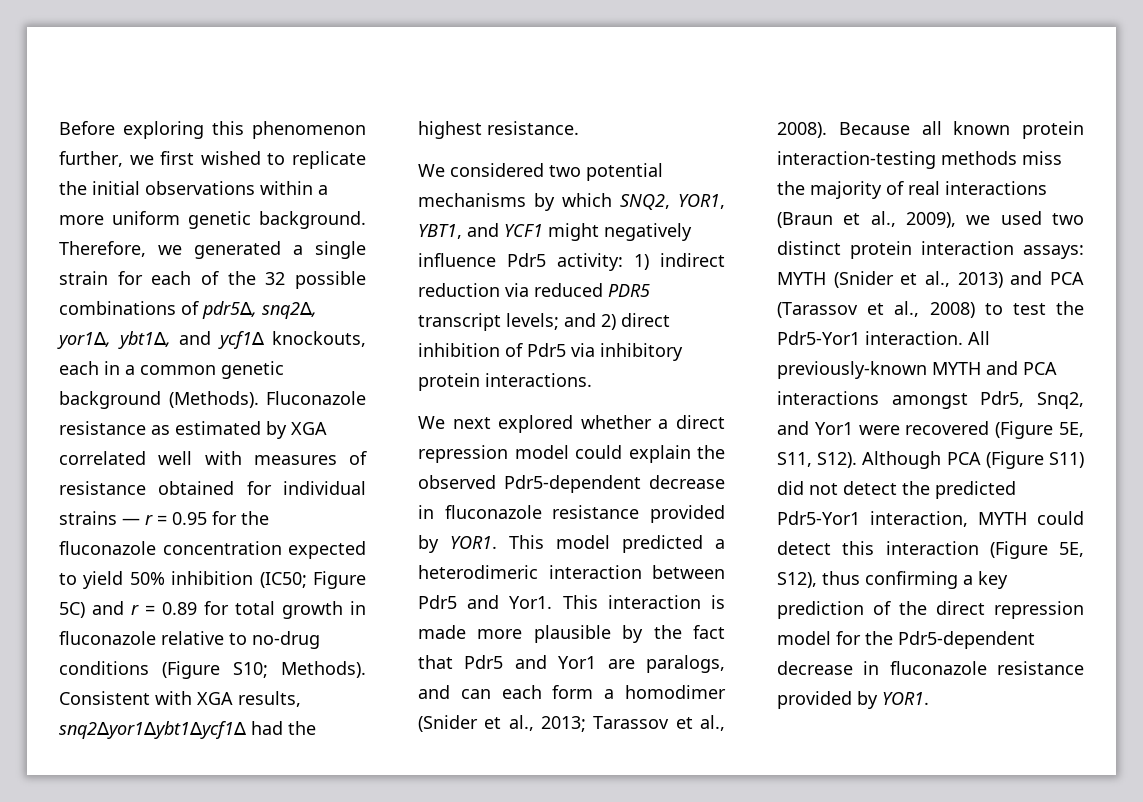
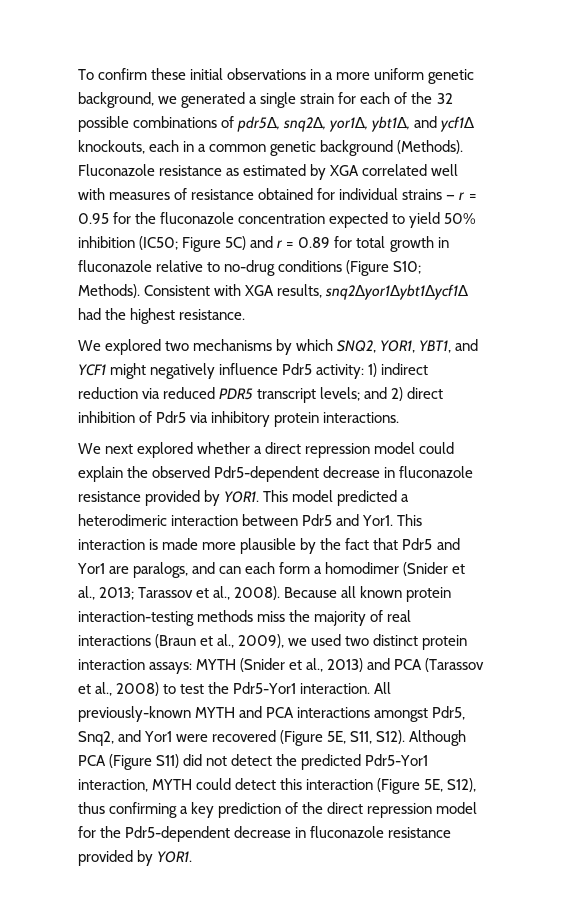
[59,121,366,139] [59,151,366,169] [59,181,87,195] Before exploring this phenomenon further, we first wished to replicate the -> [78,68,187,80] To confirm these
[260,181,313,195] within -> [310,69,322,80] in
[259,211,366,229] [59,241,146,257] background. Therefore, -> [78,92,154,108] background,
[450,163,663,181] considered two potential -> [105,339,190,355] explored two

